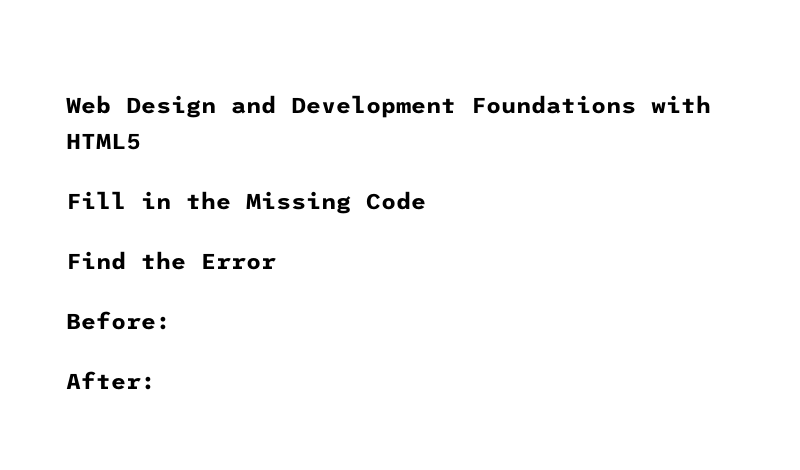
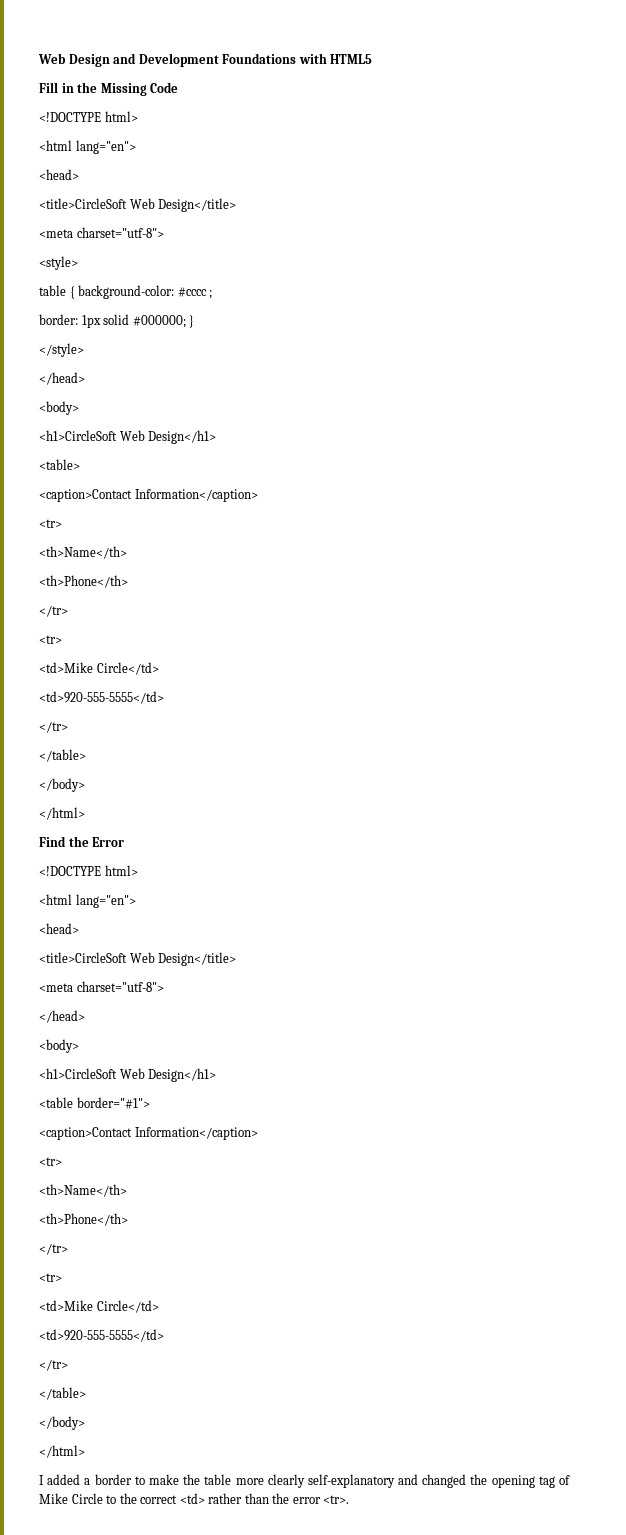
[66,251,276,270] [66,311,171,330] [66,371,156,390] Find the Error // Before: // After: -> [39,111,138,122] [39,140,136,154] [39,169,79,180] [39,198,237,212] [39,227,164,238] [39,256,78,270] [39,285,213,299] [39,314,195,328] [39,343,84,357] [39,372,85,385] [39,401,79,415] [39,430,217,444] [39,459,80,470] [39,489,258,502] [39,519,62,528] [39,546,127,559] [39,575,128,588] [39,605,68,617] [39,635,62,644] [39,662,159,675] [39,691,164,704] [39,721,68,733] [39,749,86,762] [39,778,85,792] [39,807,85,820] [39,836,125,847] [39,865,138,876] [39,894,136,908] [39,923,79,934] [39,952,237,966] [39,981,164,992] [39,1010,85,1023] [39,1039,79,1053] [39,1068,217,1082] [39,1097,150,1109] [39,1127,258,1140] [39,1157,62,1166] [39,1184,127,1197] [39,1213,128,1226] [39,1243,68,1255] [39,1273,62,1282] [39,1300,159,1313] [39,1329,164,1342] [39,1359,68,1371] [39,1387,86,1400] [39,1416,85,1430] [39,1445,85,1458] [39,1474,570,1488] [39,1493,350,1504] <!DOCTYPE html> // <html lang="en"> // <head> // <title>CircleSoft Web Design</title> // <meta charset="utf-8"> // <style> // table { background-color: #cccc ; // border: 1px solid #000000; } // </style> // </head> // <body> // <h1>CircleSoft Web Design</h1> // <table> // <caption>Contact Information</caption> // <tr> // <th>Name</th> // <th>Phone</th> // </tr> // <tr> // <td>Mike Circle</td> // <td>920-555-5555</td> // </tr> // </table> // </body> // </html> // Find the Error // <!DOCTYPE html> // <html lang="en"> // <head> // <title>CircleSoft Web Design</title> // <meta charset="utf-8"> // </head> // <body> // <h1>CircleSoft Web Design</h1> // <table border="#1"> // <caption>Contact Information</caption> // <tr> // <th>Name</th> // <th>Phone</th> // </tr> // <tr> // <td>Mike Circle</td> // <td>920-555-5555</td> // </tr> // </table> // </body> // </html> // I added a border to make the table more clearly self-explanatory and changed the opening tag of Mike Circle to the correct <td> rather than the error <tr>.

